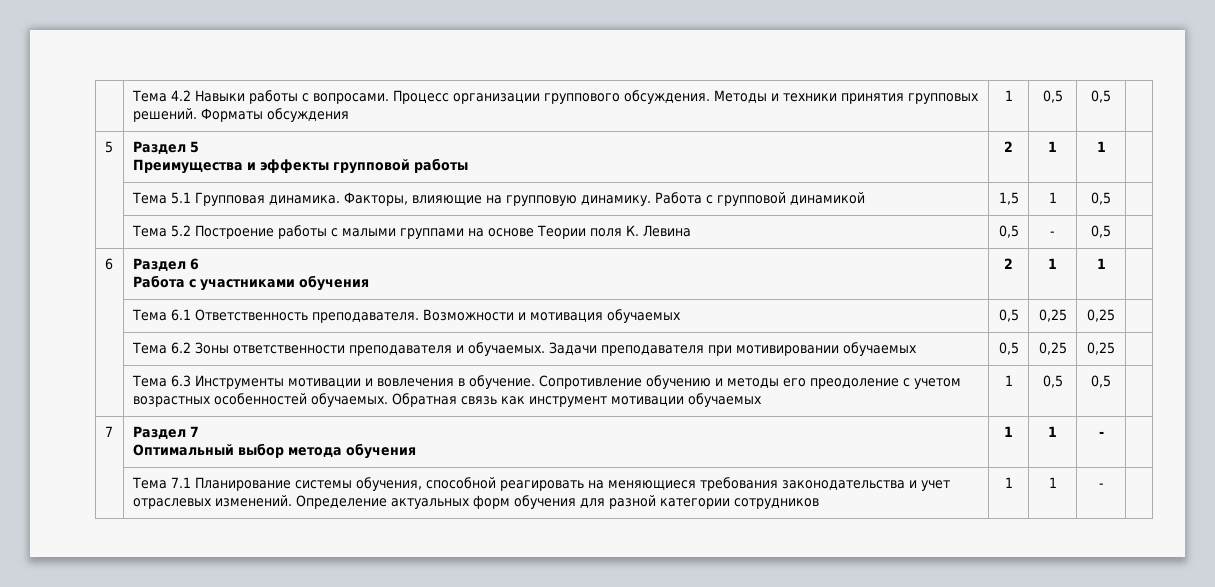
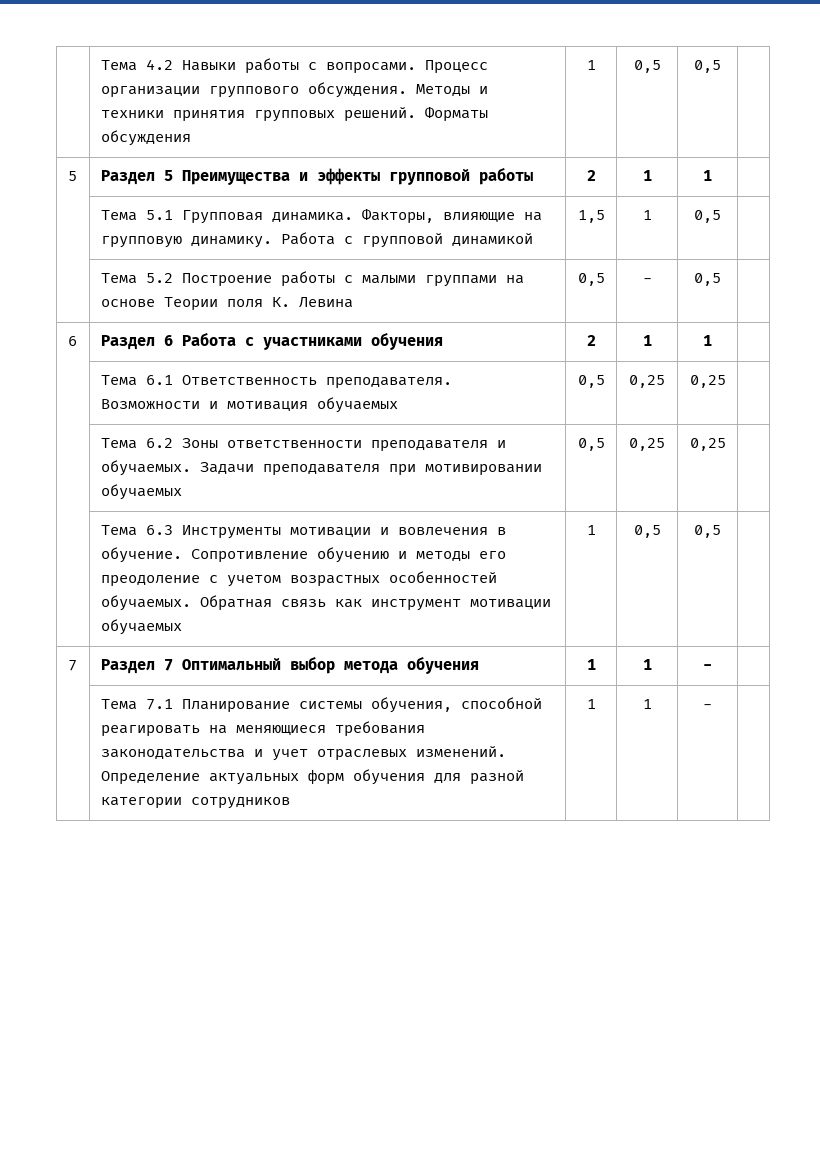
(199, 147) // -> (173, 175) none
(199, 264) // -> (173, 340) none
(199, 431) // -> (173, 665) none

